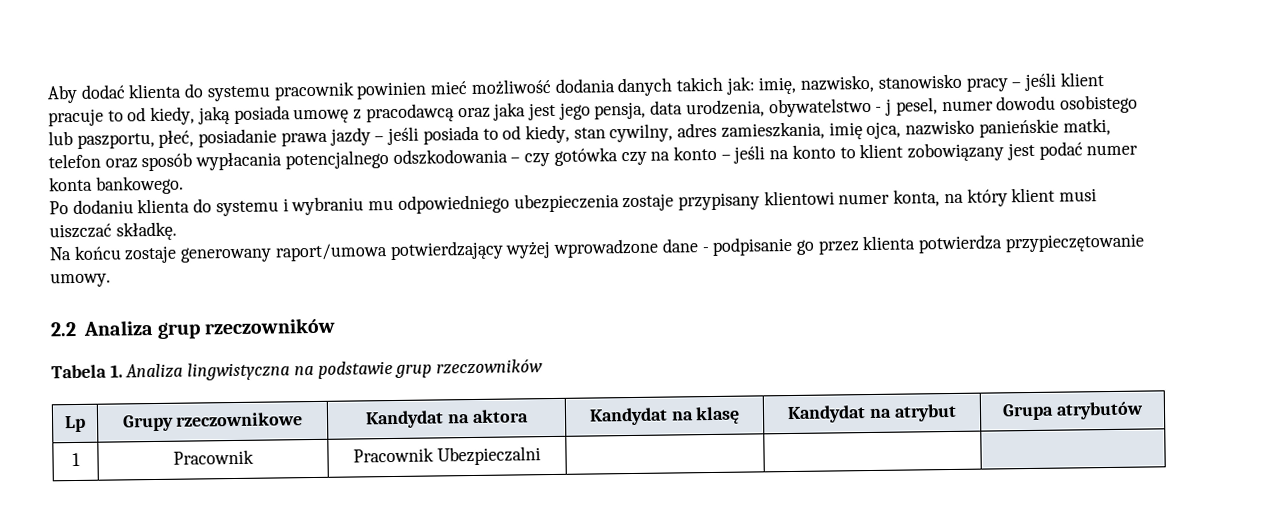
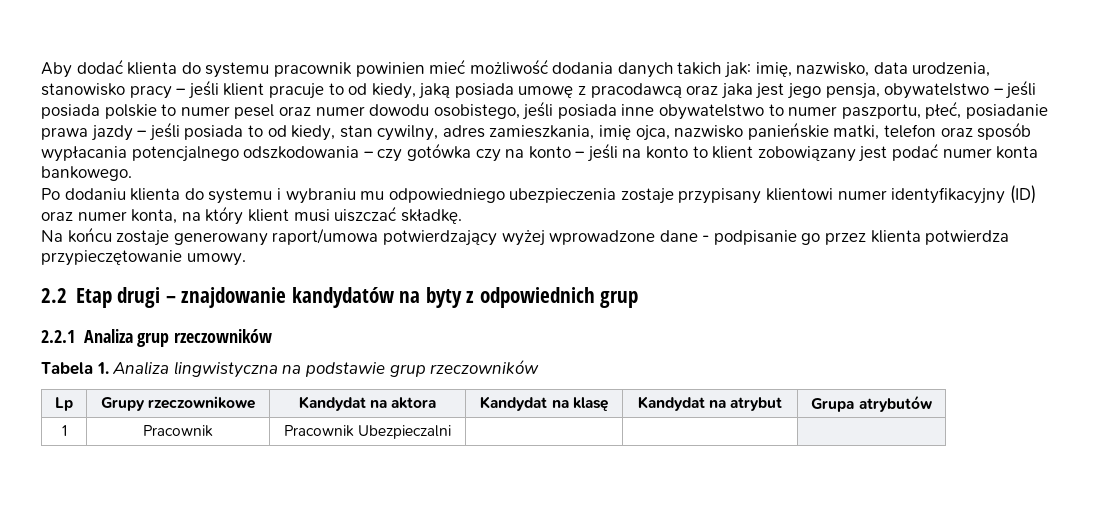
(875, 83) none -> [873,62,991,77] data urodzenia,
[650,94,1138,118] [48,131,73,146] data urodzenia, obywatelstwo - j pesel, numer dowodu osobistego lub -> [884,80,1037,99] [41,101,838,120] obywatelstwo – jeśli posiada polskie to numer pesel oraz numer dowodu osobistego, jeśli posiada inne obywatelstwo to numer
(891, 199) none -> [891,185,1036,204] [41,211,127,221] identyfikacyjny (ID) oraz numer
(76, 329) none -> [75,287,639,308] [41,330,75,343] Etap drugi – znajdowanie kandydatów na byty z odpowiednich grup // 2.2.1

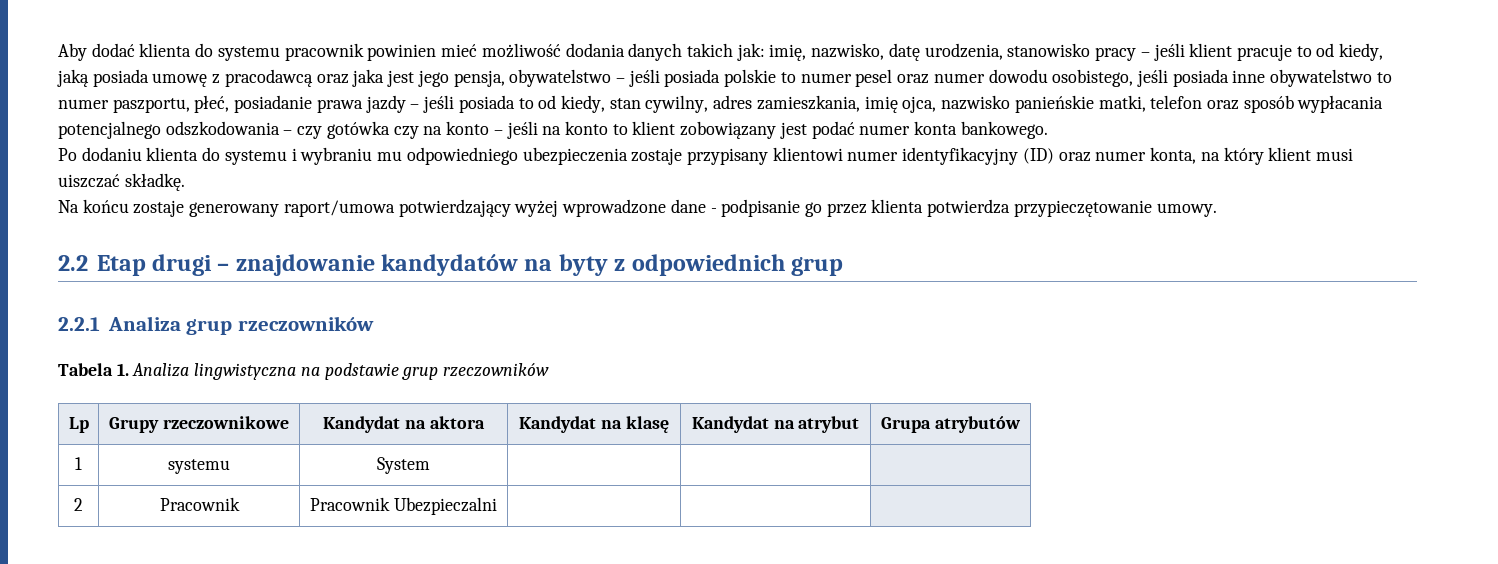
[873,62,908,74] data -> [888,43,920,61] datę
(67, 430) none -> [168,459,230,474] [377,457,430,474] [74,498,83,511] | systemu | System | | | // 2

